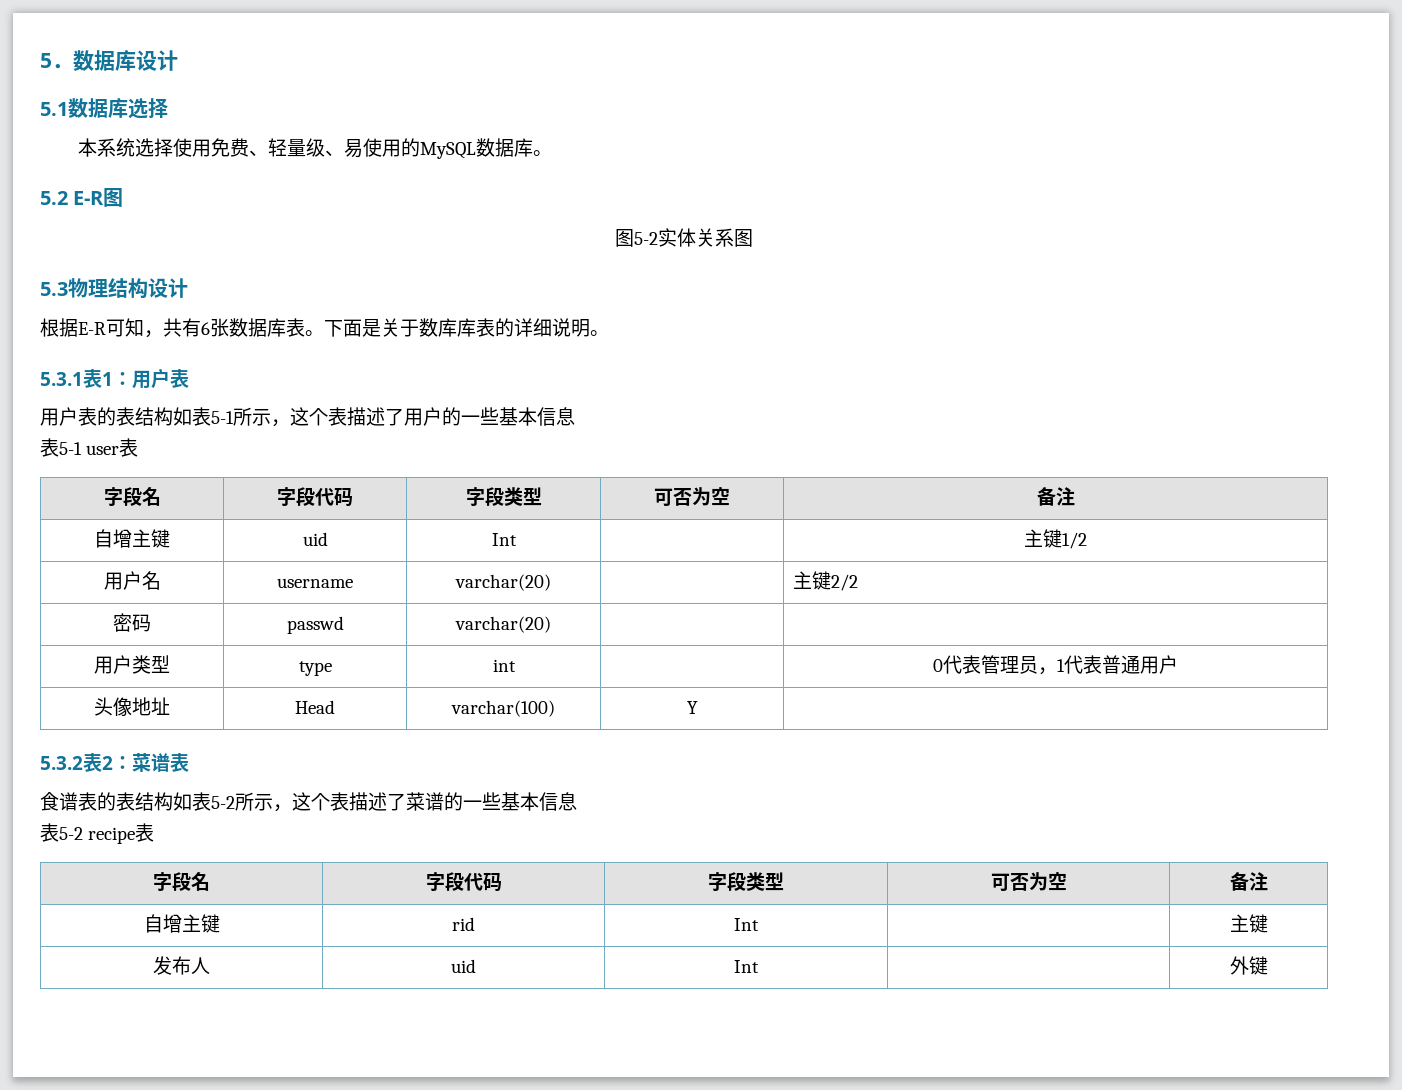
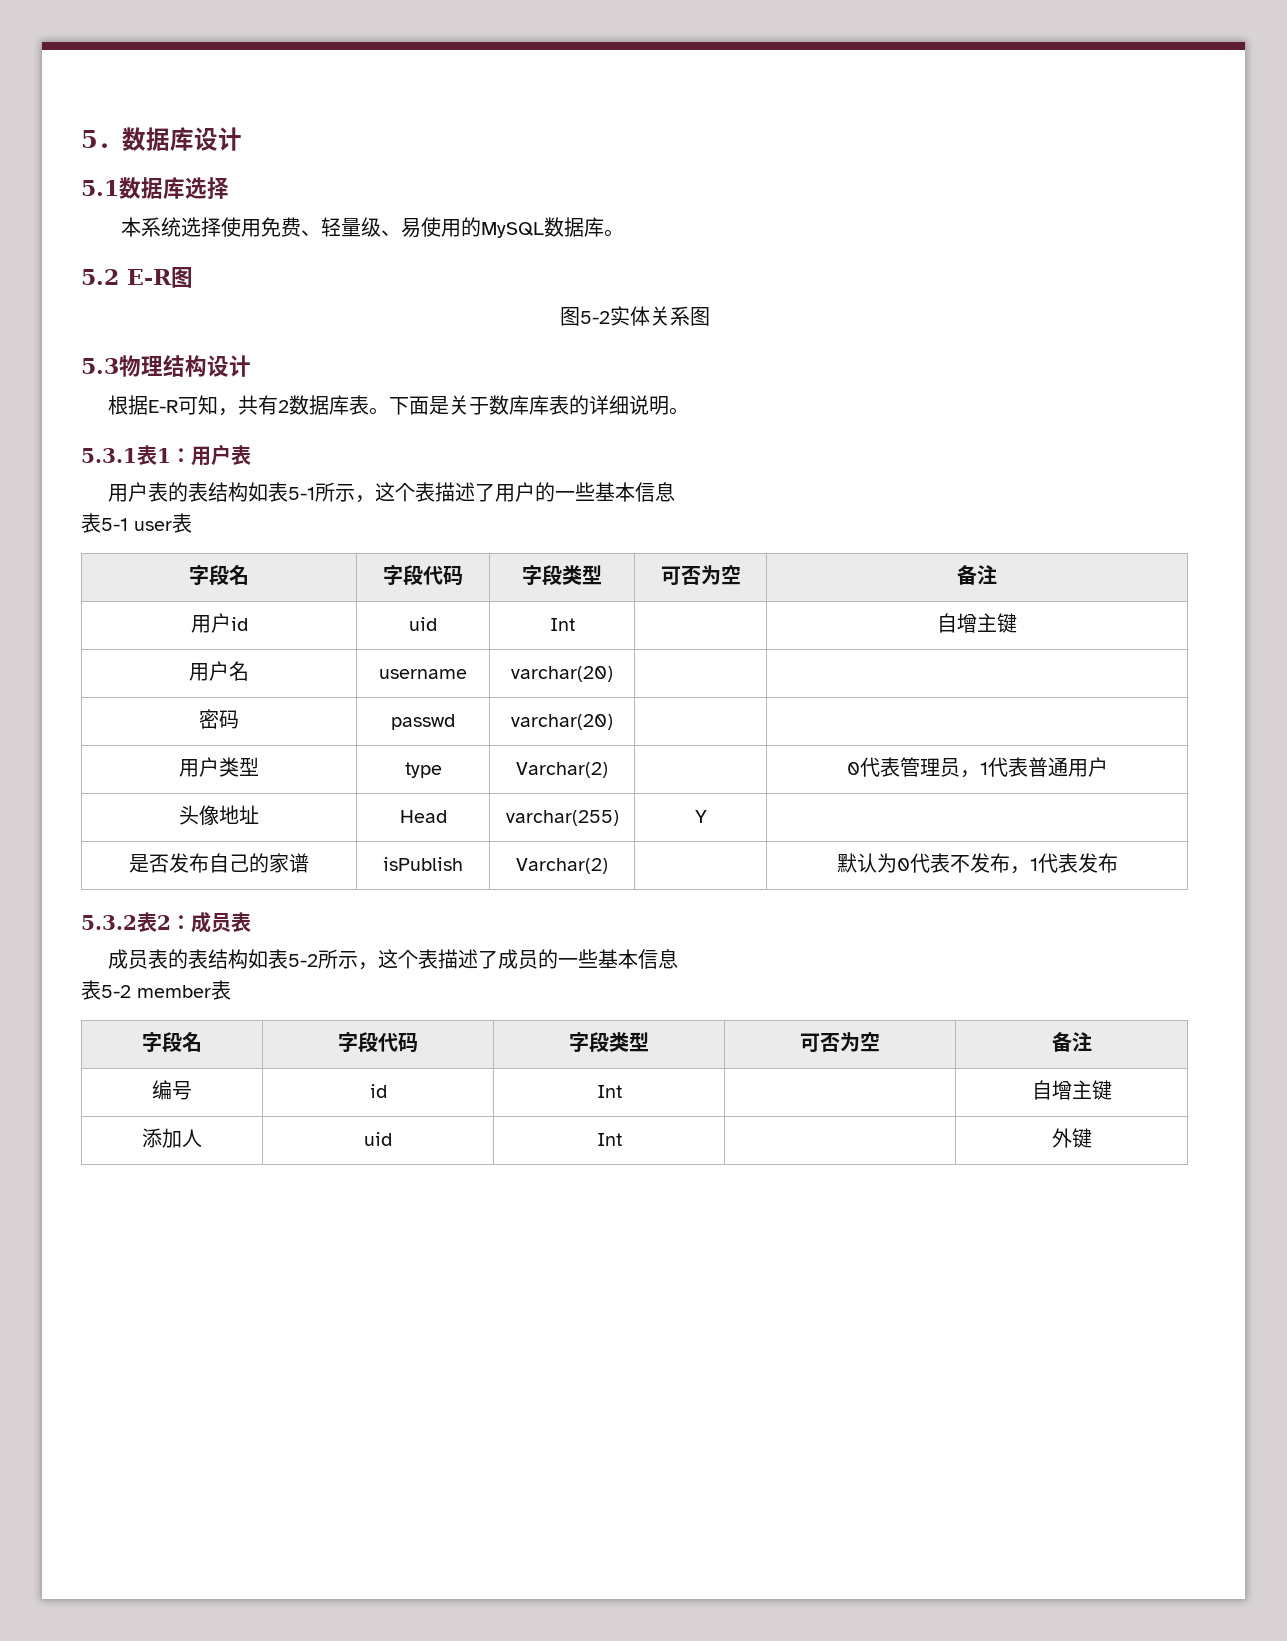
[201,318,229,337] 6张 -> [278,400,290,413] 2
[94,529,170,548] [302,532,328,546] [491,533,517,546] [1024,529,1087,549] 自增主键 | uid | Int | | 主键1/2 -> [190,613,248,633] [409,617,437,631] [549,618,575,631] [936,613,1017,633] 用户id | uid | Int | | 自增主键
[792,571,858,591] 主键2/2 -> (613, 674) none
[492,659,516,672] int -> [516,762,608,778] Varchar(2)
[451,700,555,717] varchar(100) -> [505,810,619,826] varchar(255)
(698, 707) none -> [129,853,309,873] [383,857,463,871] [516,858,608,874] [836,853,1118,874] // 是否发布自己的家谱 | isPublish | Varchar(2) | | 默认为0代表不发布，1代表发布
[132,753,189,772] [40,792,78,811] 菜谱表 // 食谱 -> [191,911,251,933] [108,949,149,969] 成员表 // 成员
[406,792,444,811] 菜谱 -> [498,949,539,969] 成员
[88,823,155,844] [153,872,210,891] [425,872,502,891] [708,872,784,891] [990,872,1067,891] [1229,872,1268,891] [143,914,220,933] [452,917,475,931] [734,918,759,931] [1229,914,1268,933] [153,956,191,975] recipe表 // 字段名 | 字段代码 | 字段类型 | 可否为空 | 备注 // 自增主键 | rid | Int | | 主键 // 发布 -> [137,980,231,1000] [142,1032,202,1052] [338,1032,418,1053] [569,1032,649,1052] [800,1032,880,1052] [1051,1032,1092,1052] [152,1080,192,1100] [369,1084,387,1098] [596,1085,622,1098] [1031,1080,1112,1100] [142,1128,182,1148] member表 // 字段名 | 字段代码 | 字段类型 | 可否为空 | 备注 // 编号 | id | Int | | 自增主键 // 添加

